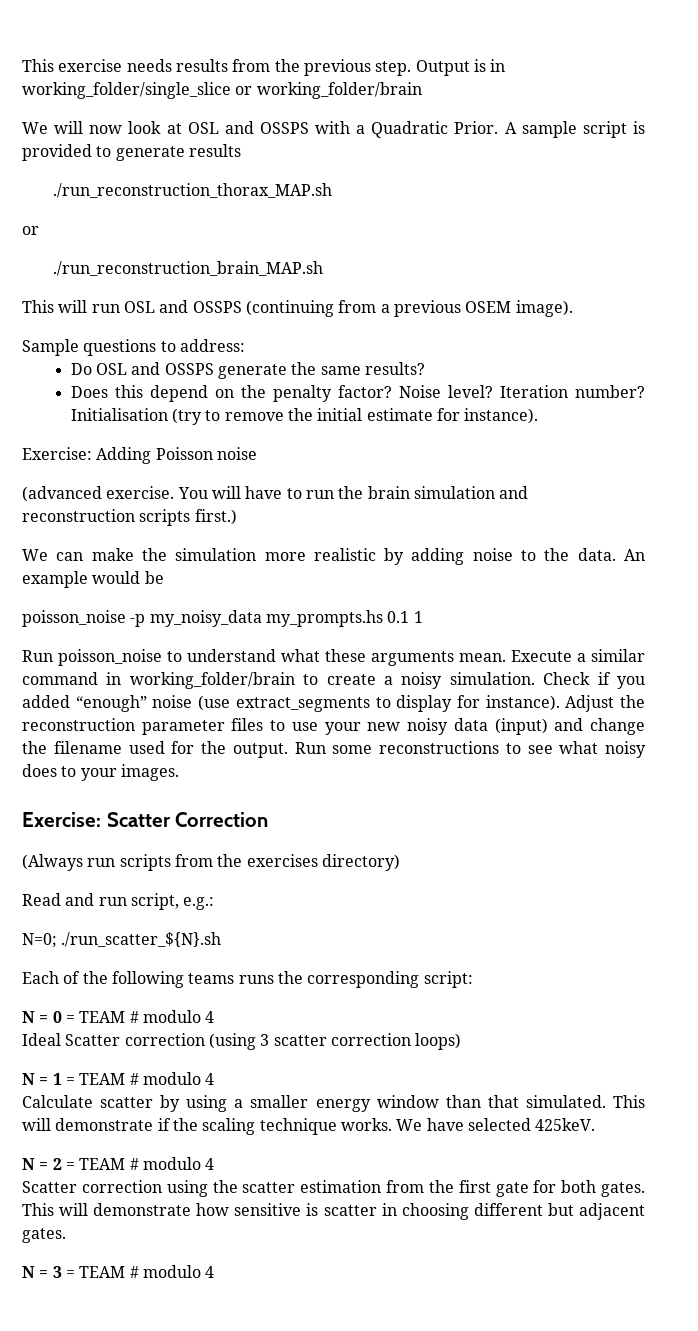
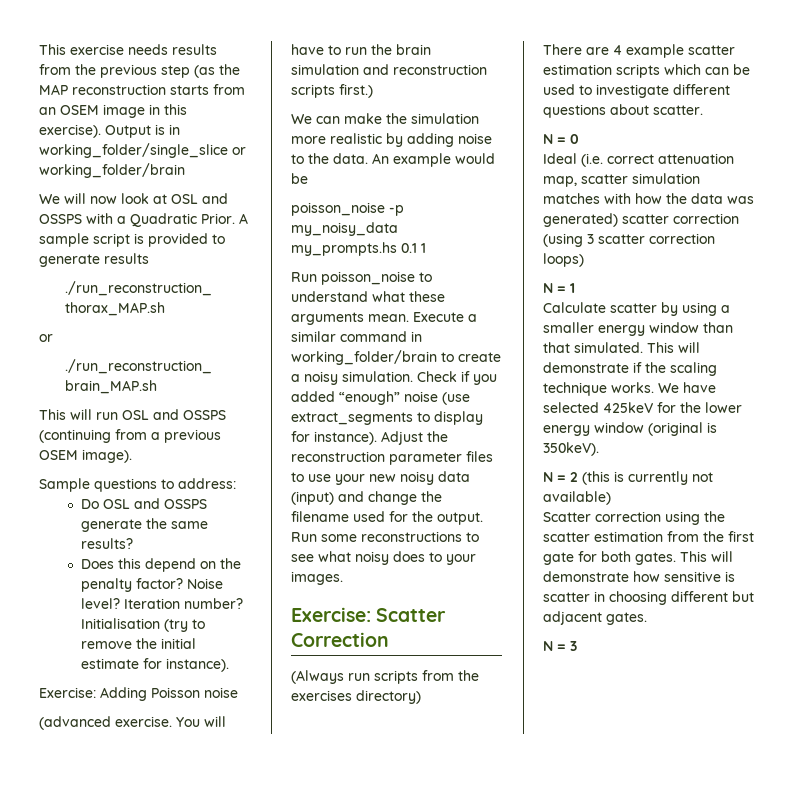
[375,61,412,76] step. -> [161,64,240,78] [39,84,245,95] [39,104,187,118] [39,124,101,138] step (as the MAP reconstruction starts from an OSEM image in this exercise).
[22,893,215,910] [22,932,222,948] [22,971,473,988] [22,1010,215,1023] [22,1033,121,1046] Read and run script, e.g.: // N=0; ./run_scatter_${N}.sh // Each of the following teams runs the corresponding script: // N = 0 = TEAM # modulo 4 // Ideal Scatter -> [543,44,735,58] [543,64,750,78] [543,84,730,98] [543,104,703,118] [543,134,579,144] [543,153,734,167] [543,173,700,187] [543,193,754,204] [543,213,669,227] There are 4 example scatter estimation scripts which can be used to investigate different questions about scatter. // N = 0 // Ideal (i.e. correct attenuation map, scatter simulation matches with how the data was generated) scatter
[65,1072,215,1085] = TEAM # modulo 4 -> (575, 288) none
[535,1118,596,1131] [22,1157,215,1170] 425keV. // N = 2 = TEAM # modulo 4 -> [603,402,742,413] [543,422,717,436] [543,442,599,456] [543,471,713,485] [543,491,611,505] 425keV for the lower energy window (original is 350keV). // N = 2 (this is currently not available)
[65,1265,215,1278] = TEAM # modulo 4 -> (577, 646) none

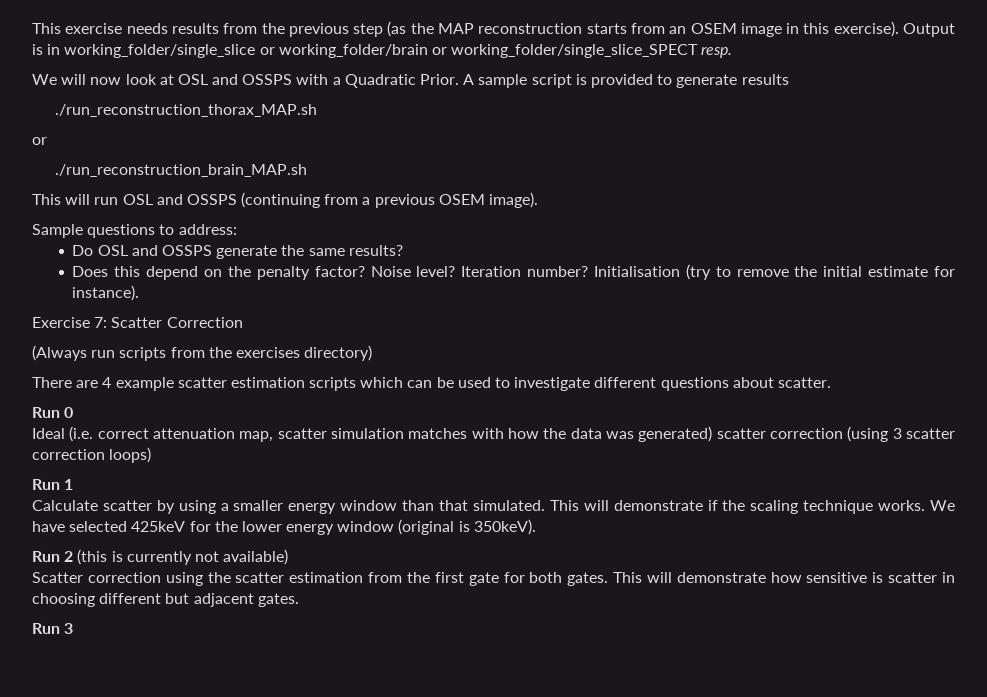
(185, 170) none -> [431,44,733,58] or working_folder/single_slice_SPECT resp.
[39,687,238,701] [39,716,226,730] [291,44,431,55] [291,64,487,75] [291,84,373,98] [291,113,479,124] [291,133,492,147] [291,153,495,167] [291,173,308,184] [291,202,404,216] [291,222,398,236] [291,242,426,256] [291,271,432,285] [291,291,445,302] [291,312,477,325] [291,331,422,342] [291,350,501,365] [291,371,497,385] [291,391,470,405] [291,411,483,425] [291,431,448,445] [291,451,493,465] [291,471,470,485] [291,491,442,505] [291,511,483,525] [291,531,479,542] [291,551,476,565] [291,571,343,585] [291,607,371,622] Exercise: Adding Poisson noise // (advanced exercise. You will have to run the brain simulation and reconstruction scripts first.) // We can make the simulation more realistic by adding noise to the data. An example would be // poisson_noise -p my_noisy_data my_prompts.hs 0.1 1 // Run poisson_noise to understand what these arguments mean. Execute a similar command in working_folder/brain to create a noisy simulation. Check if you added “enough” noise (use extract_segments to display for instance). Adjust the reconstruction parameter files to use your new noisy data (input) and change the filename used for the output. Run some reconstructions to see what noisy does to your images. // Exercise: -> [32,317,108,328] Exercise 7:
[543,134,566,144] N = -> [32,407,60,418] Run
[543,283,566,293] N = -> [32,479,60,490] Run
[543,472,566,482] N = -> [32,551,60,562] Run
[543,641,566,651] N = -> [32,623,60,634] Run

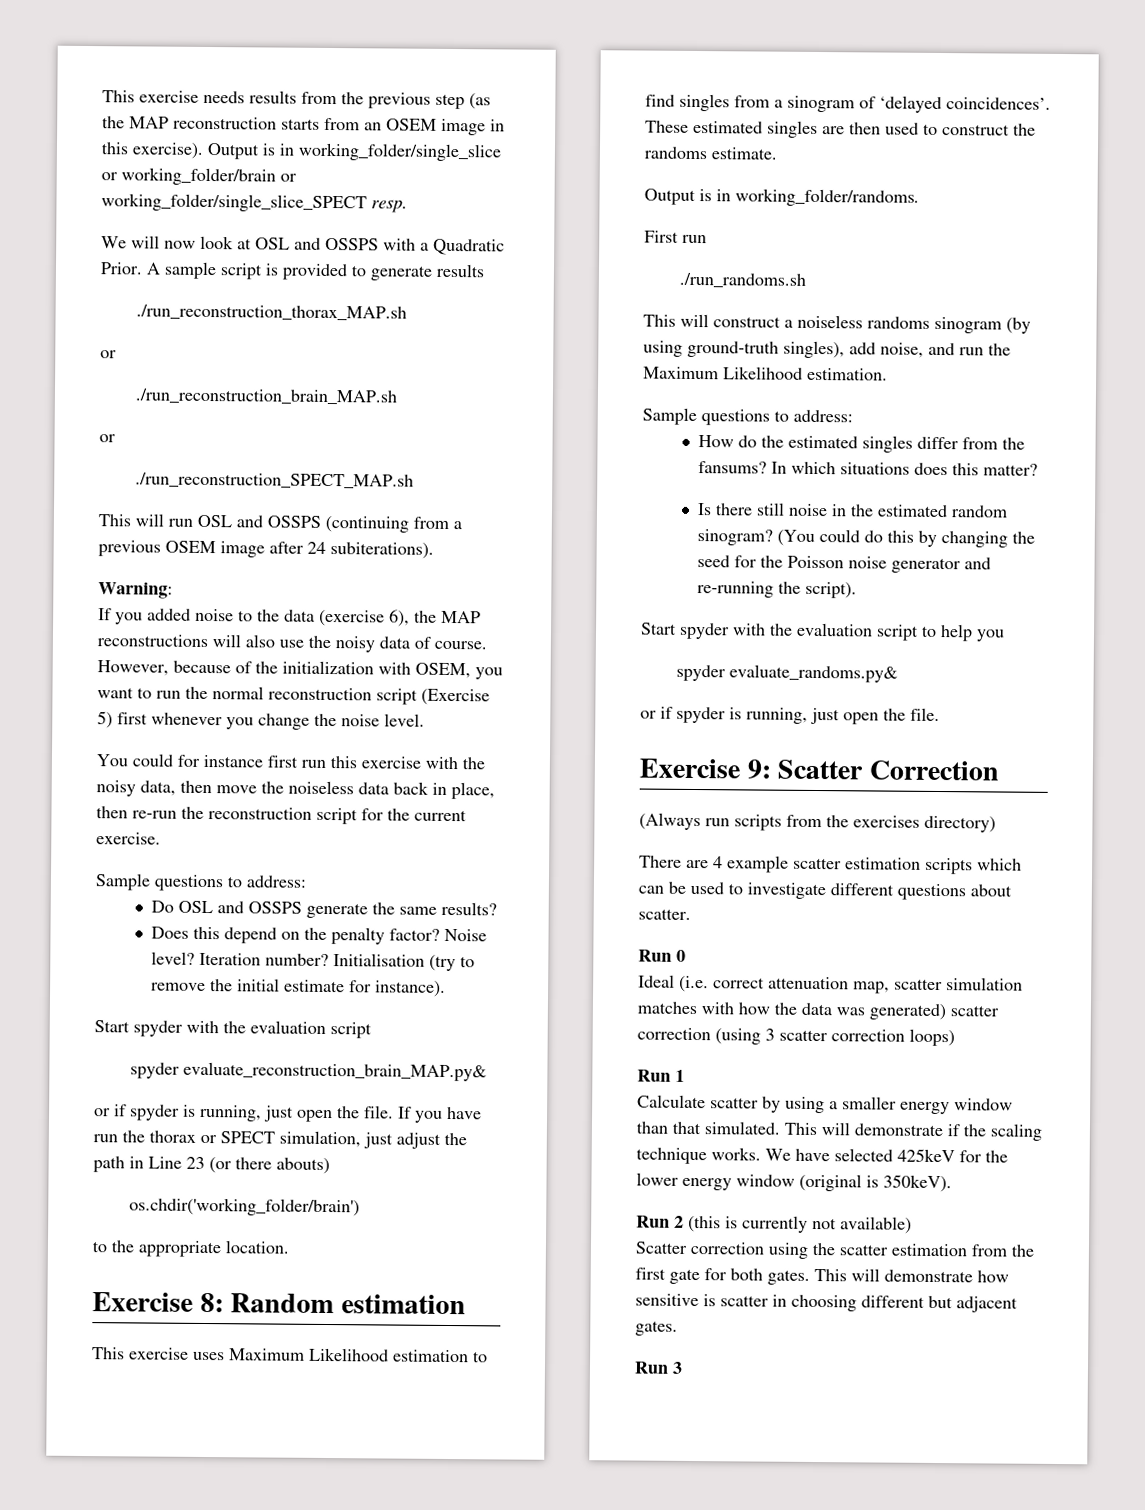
(308, 170) none -> [99,434,116,443] [134,472,414,489] // or // ./run_reconstruction_SPECT_MAP.sh
[489,192,539,208] image). -> [220,541,434,559] [98,582,173,599] [98,608,481,627] [97,634,487,653] [97,660,503,680] [97,686,490,706] [97,711,425,730] [96,753,485,770] [96,780,495,800] [96,806,467,825] [96,832,161,845] image after 24 subiterations). // Warning: // If you added noise to the data (exercise 6), the MAP reconstructions will also use the noisy data of course. However, because of the initialization with OSEM, you want to run the normal reconstruction script (Exercise 5) first whenever you change the noise level. // You could for instance first run this exercise with the noisy data, then move the noiseless data back in place, then re-run the reconstruction script for the current exercise.
[32,317,108,328] Exercise 7: -> [94,1020,372,1039] [129,1061,487,1082] [94,1104,482,1123] [93,1130,467,1149] [93,1156,330,1175] [128,1197,360,1217] [92,1240,290,1258] [92,1292,466,1315] [92,1347,488,1363] [645,93,1051,114] [645,120,1036,138] [644,146,777,160] [644,188,920,207] [644,230,707,244] [678,272,806,288] [643,313,1031,334] [643,340,1011,359] [643,366,888,381] [642,407,853,426] [697,435,1025,453] [697,461,1038,476] [696,502,1008,518] [696,529,1035,548] [696,555,991,574] [696,581,857,599] [640,622,1005,642] [675,664,898,683] [640,706,940,725] [639,758,771,779] Start spyder with the evaluation script // spyder evaluate_reconstruction_brain_MAP.py& // or if spyder is running, just open the file. If you have run the thorax or SPECT simulation, just adjust the path in Line 23 (or there abouts) // os.chdir('working_folder/brain') // to the appropriate location. // Exercise 8: Random estimation // This exercise uses Maximum Likelihood estimation to find singles from a sinogram of ‘delayed coincidences’. These estimated singles are then used to construct the randoms estimate. // Output is in working_folder/randoms. // First run // ./run_randoms.sh // This will construct a noiseless randoms sinogram (by using ground-truth singles), add noise, and run the Maximum Likelihood estimation. // Sample questions to address: // How do the estimated singles differ from the fansums? In which situations does this matter? // Is there still noise in the estimated random sinogram? (You could do this by changing the seed for the Poisson noise generator and re-running the script). // Start spyder with the evaluation script to help you // spyder evaluate_randoms.py& // or if spyder is running, just open the file. // Exercise 9:

